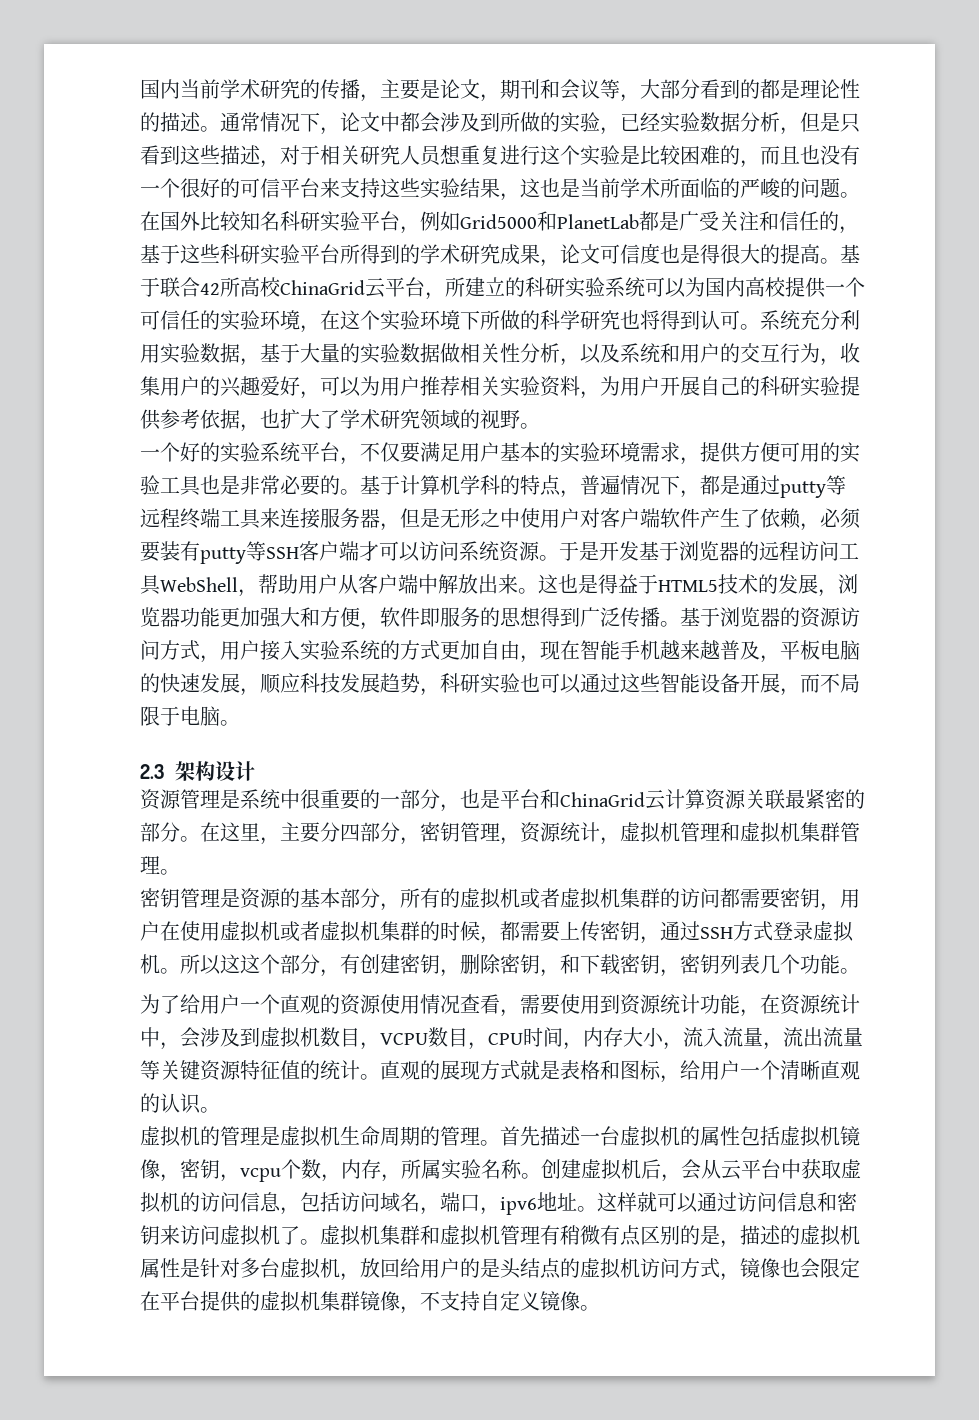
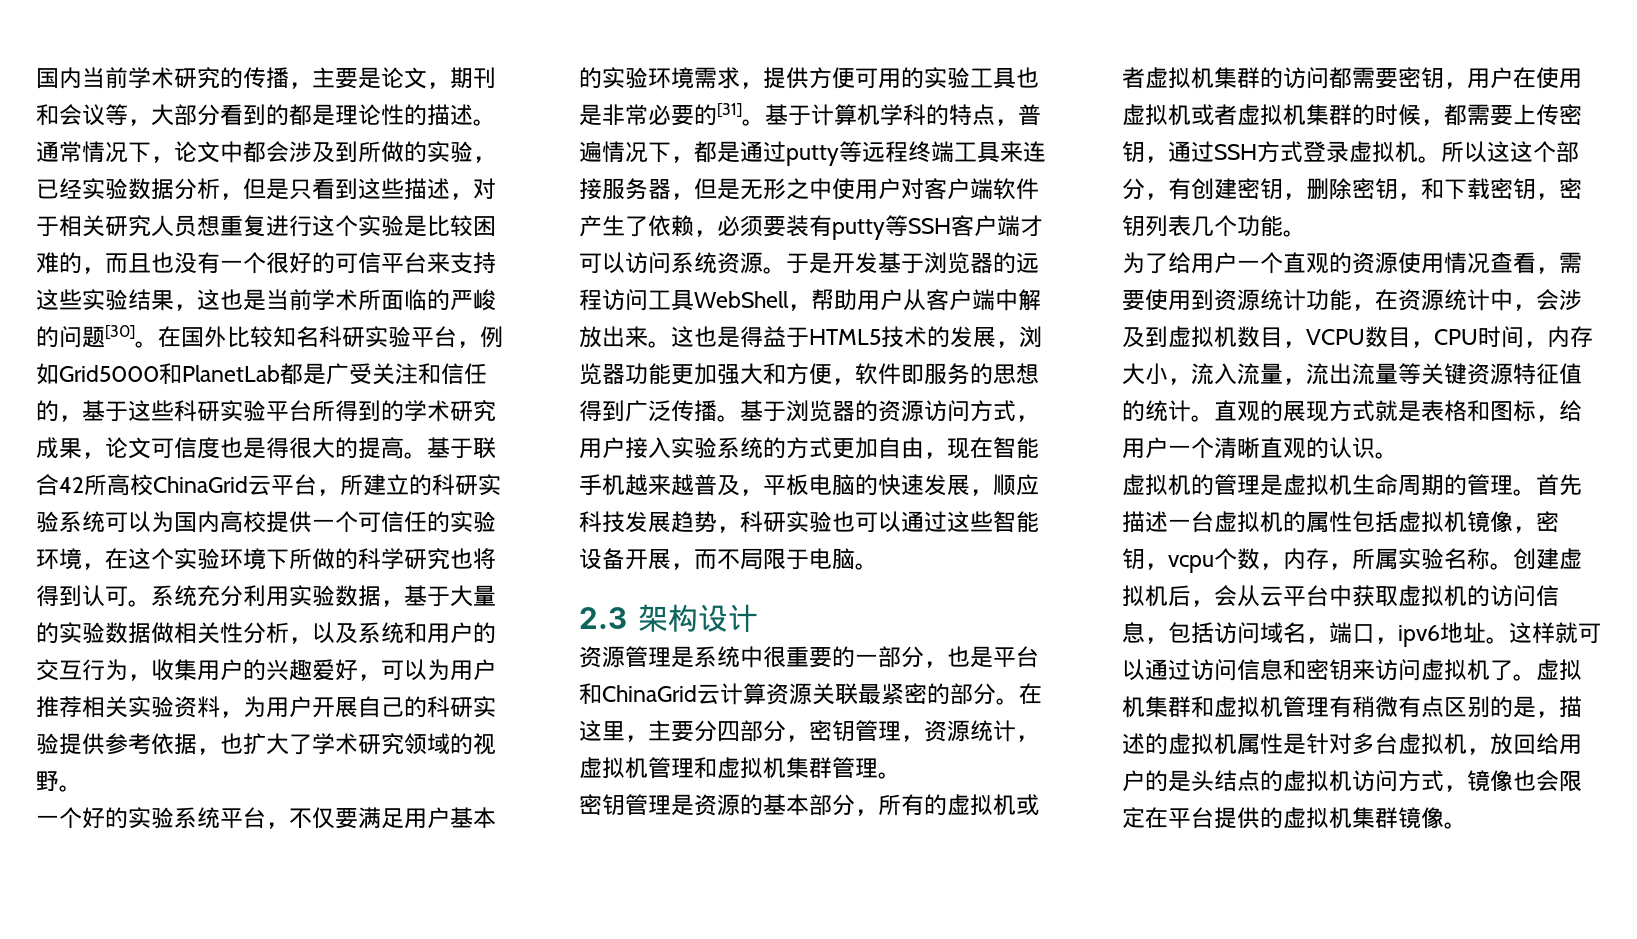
(840, 188) none -> [105,325,135,340] [30]
(340, 485) none -> [717,103,742,118] [31]
[400,1291,580,1314] ，不支持自定义镜像 -> (1444, 818) none

